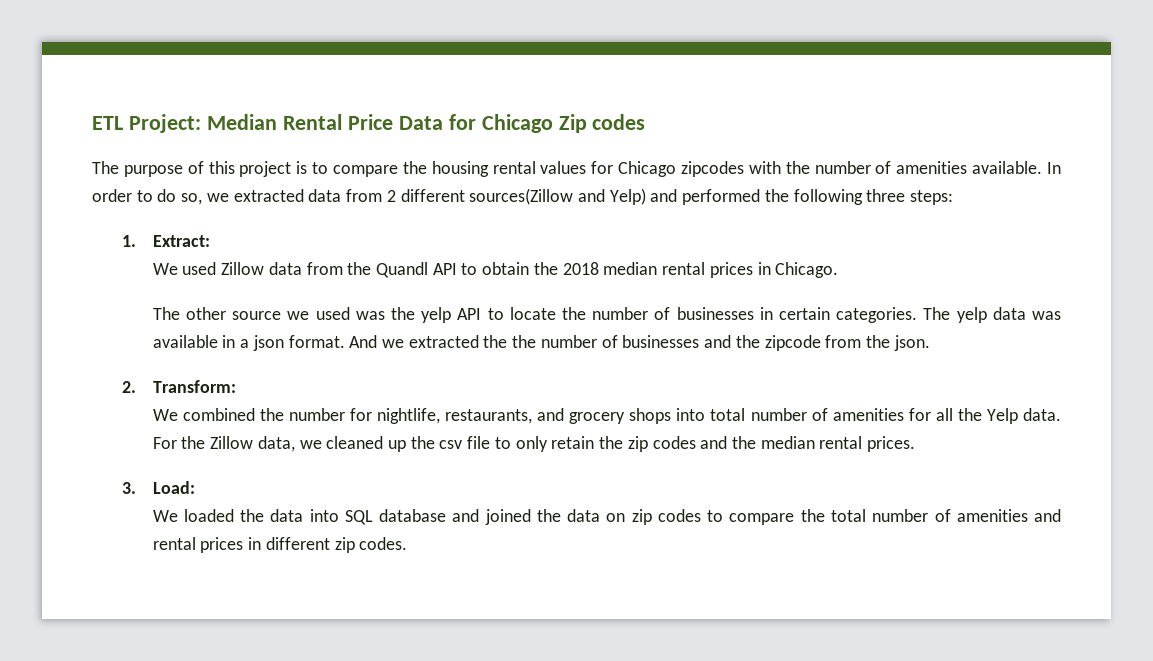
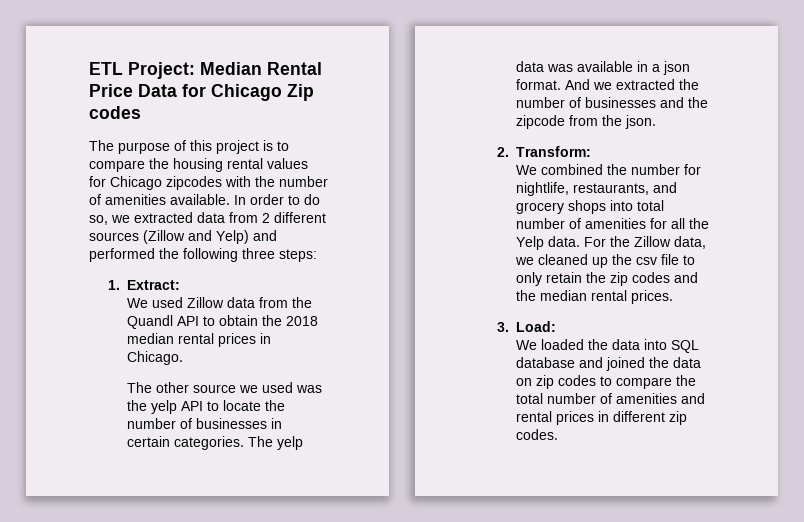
[469,188,574,205] sources(Zillow -> [89,230,185,244] sources (Zillow
[512,335,537,348] the -> (700, 84) none

